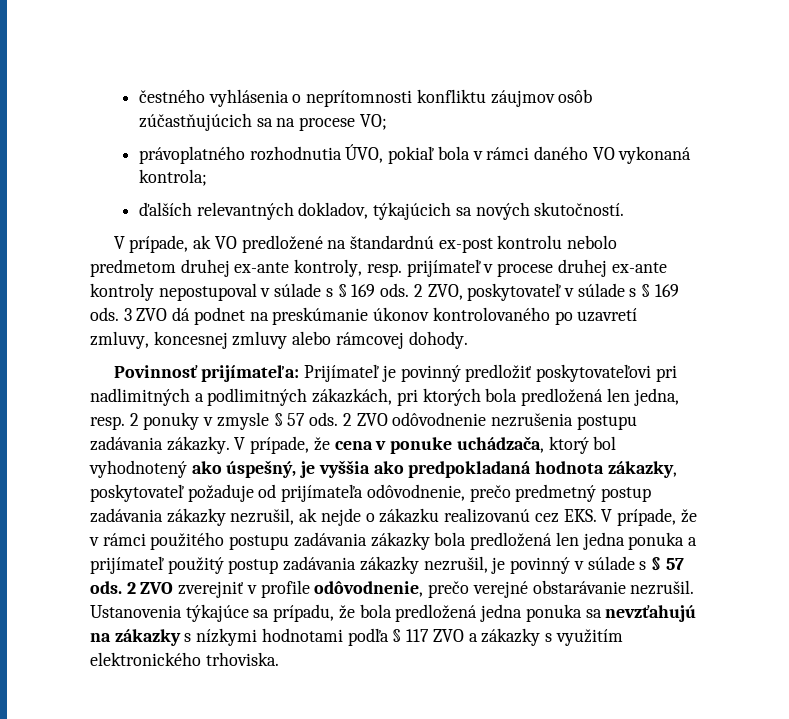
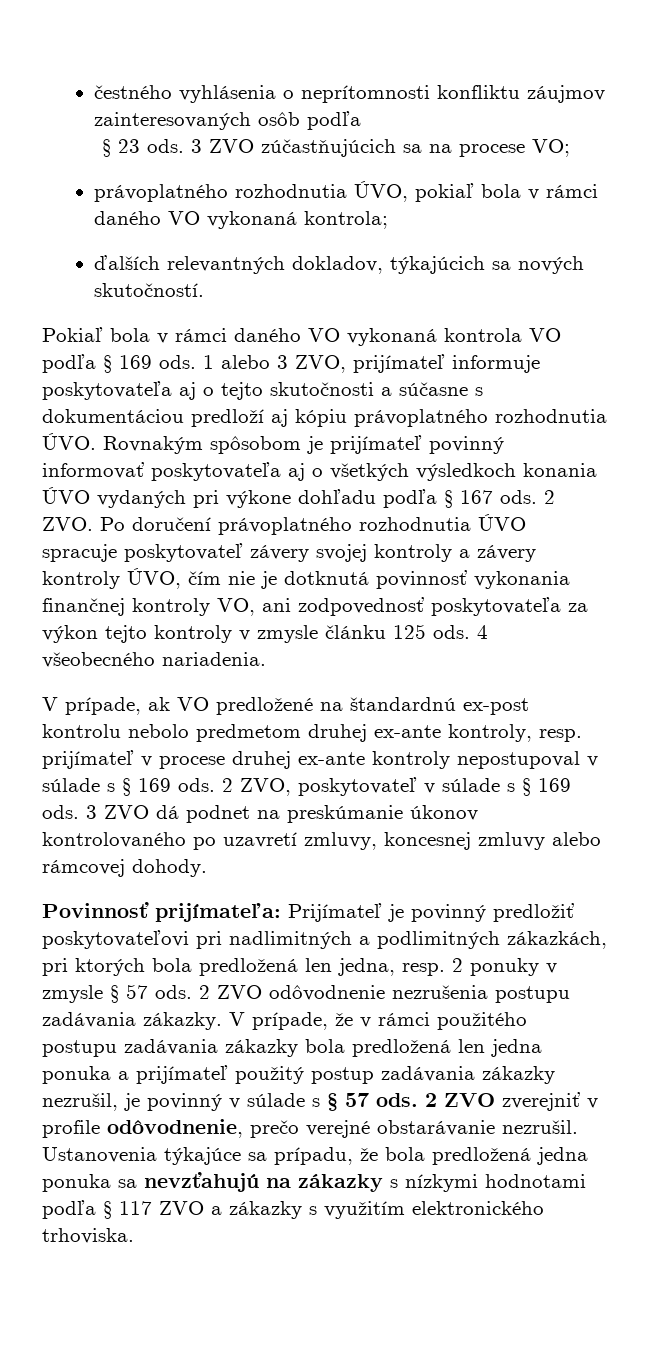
[558,89,593,103] osôb -> [94,111,362,130] [101,139,254,157] zainteresovaných osôb podľa // § 23 ods. 3 ZVO
(625, 209) none -> [42,327,561,346] [42,354,540,373] [42,381,483,400] [42,409,607,427] [42,433,504,454] [42,462,597,481] [42,487,555,508] [42,514,526,535] [42,543,536,562] [42,568,570,589] [42,597,588,616] [42,624,488,643] [42,652,266,668] // Pokiaľ bola v rámci daného VO vykonaná kontrola VO podľa § 169 ods. 1 alebo 3 ZVO, prijímateľ informuje poskytovateľa aj o tejto skutočnosti a súčasne s dokumentáciou predloží aj kópiu právoplatného rozhodnutia ÚVO. Rovnakým spôsobom je prijímateľ povinný informovať poskytovateľa aj o všetkých výsledkoch konania ÚVO vydaných pri výkone dohľadu podľa § 167 ods. 2 ZVO. Po doručení právoplatného rozhodnutia ÚVO spracuje poskytovateľ závery svojej kontroly a závery kontroly ÚVO, čím nie je dotknutá povinnosť vykonania finančnej kontroly VO, ani zodpovednosť poskytovateľa za výkon tejto kontroly v zmysle článku 125 ods. 4 všeobecného nariadenia.
[334,436,617,454] [89,460,677,478] [90,484,652,502] [90,508,697,526] cena v ponuke uchádzača, ktorý bol vyhodnotený ako úspešný, je vyššia ako predpokladaná hodnota zákazky, poskytovateľ požaduje od prijímateľa odôvodnenie, prečo predmetný postup zadávania zákazky nezrušil, ak nejde o zákazku realizovanú cez EKS. V prípade, že -> (353, 1019) none

